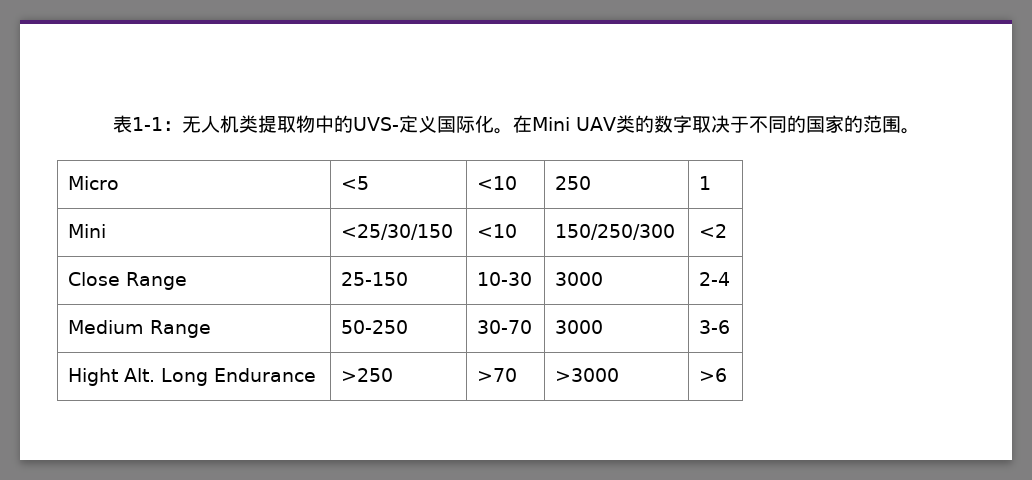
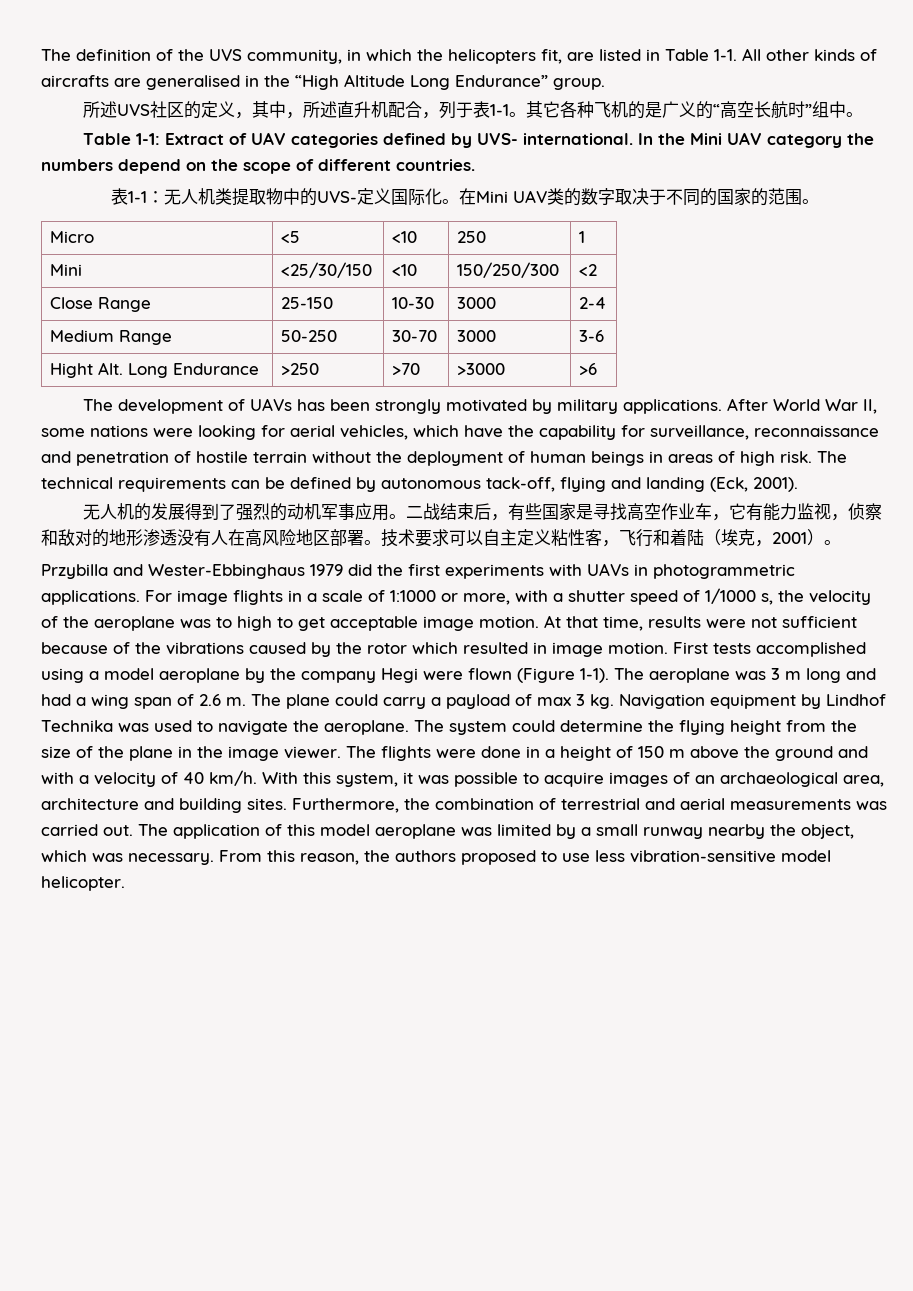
(112, 124) none -> [41,48,877,64] [41,74,605,90] [83,101,864,119] [83,132,875,148] [41,159,475,174] The definition of the UVS community, in which the helicopters fit, are listed in Table 1-1. All other kinds of aircrafts are generalised in the “High Altitude Long Endurance” group. // 所述UVS社区的定义，其中，所述直升机配合，列于表1-1。其它各种飞机的是广义的“高空长航时”组中。 // Table 1-1: Extract of UAV categories defined by UVS- international. In the Mini UAV category the numbers depend on the scope of different countries. //
(728, 375) none -> [83,398,878,414] [41,425,879,440] [41,451,847,466] [41,477,798,492] [83,503,883,521] [41,529,841,547] [41,563,795,579] [41,588,871,605] [41,615,857,631] [41,642,866,657] [41,668,876,683] [41,694,886,709] [41,720,857,735] [41,746,868,761] [41,770,884,787] [41,798,887,813] [41,824,854,839] [41,850,831,865] [41,876,125,891] // The development of UAVs has been strongly motivated by military applications. After World War II, some nations were looking for aerial vehicles, which have the capability for surveillance, reconnaissance and penetration of hostile terrain without the deployment of human beings in areas of high risk. The technical requirements can be defined by autonomous tack-off, flying and landing (Eck, 2001). // 无人机的发展得到了强烈的动机军事应用。二战结束后，有些国家是寻找高空作业车，它有能力监视，侦察和敌对的地形渗透没有人在高风险地区部署。技术要求可以自主定义粘性客，飞行和着陆（埃克，2001）。 // Przybilla and Wester-Ebbinghaus 1979 did the first experiments with UAVs in photogrammetric applications. For image flights in a scale of 1:1000 or more, with a shutter speed of 1/1000 s, the velocity of the aeroplane was to high to get acceptable image motion. At that time, results were not sufficient because of the vibrations caused by the rotor which resulted in image motion. First tests accomplished using a model aeroplane by the company Hegi were flown (Figure 1-1). The aeroplane was 3 m long and had a wing span of 2.6 m. The plane could carry a payload of max 3 kg. Navigation equipment by Lindhof Technika was used to navigate the aeroplane. The system could determine the flying height from the size of the plane in the image viewer. The flights were done in a height of 150 m above the ground and with a velocity of 40 km/h. With this system, it was possible to acquire images of an archaeological area, architecture and building sites. Furthermore, the combination of terrestrial and aerial measurements was carried out. The application of this model aeroplane was limited by a small runway nearby the object, which was necessary. From this reason, the authors proposed to use less vibration-sensitive model helicopter.

